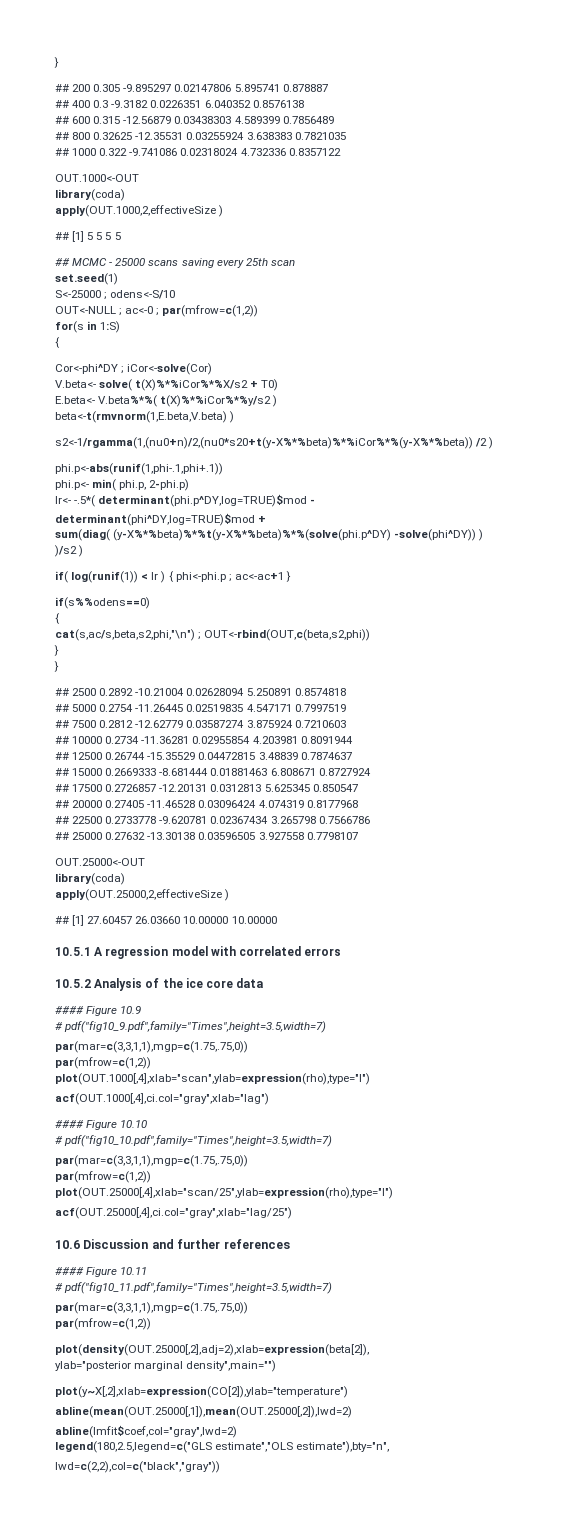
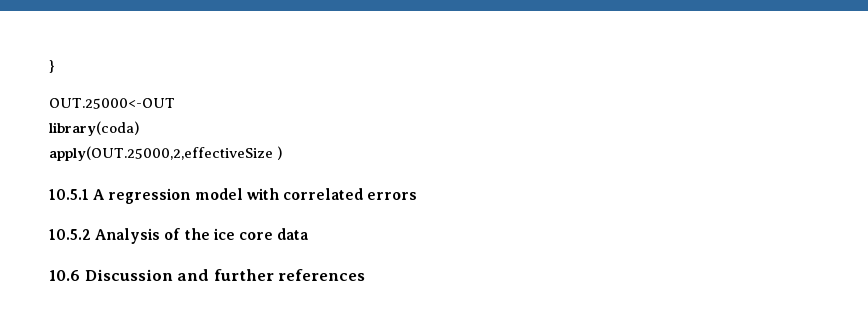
[54,57,59,68] [55,84,328,92] [55,100,304,108] [55,116,334,124] [55,132,346,140] [55,148,341,156] [55,174,139,182] [55,189,125,201] [55,205,224,217] [55,231,121,242] [55,258,295,268] [55,273,118,285] [55,290,176,300] [55,305,259,317] [55,321,121,333] [55,337,60,348] [55,363,213,375] [55,379,279,391] [55,395,278,407] [55,411,235,423] [55,437,494,449] [55,463,223,475] [55,479,190,491] [55,494,316,507] [55,513,267,526] [55,529,484,541] [54,545,84,557] [55,571,291,583] [55,597,150,609] [55,613,60,624] [55,629,371,641] [54,645,59,656] [54,661,59,672] [55,688,346,696] [55,704,346,712] [55,720,346,728] [55,736,353,744] [55,752,352,760] [55,768,371,776] [55,784,358,792] [55,800,358,808] [55,816,370,824] [55,832,358,840] [55,858,145,866] [55,873,125,885] [55,889,230,901] [55,915,277,926] } // ## 200 0.305 -9.895297 0.02147806 5.895741 0.878887 // ## 400 0.3 -9.3182 0.0226351 6.040352 0.8576138 // ## 600 0.315 -12.56879 0.03438303 4.589399 0.7856489 // ## 800 0.32625 -12.35531 0.03255924 3.638383 0.7821035 // ## 1000 0.322 -9.741086 0.02318024 4.732336 0.8357122 // OUT.1000<-OUT // library(coda) // apply(OUT.1000,2,effectiveSize ) // ## [1] 5 5 5 5 // ## MCMC - 25000 scans saving every 25th scan // set.seed(1) // S<-25000 ; odens<-S/10 // OUT<-NULL ; ac<-0 ; par(mfrow=c(1,2)) // for(s in 1:S) // { // Cor<-phi^DY ; iCor<-solve(Cor) // V.beta<- solve( t(X)%*%iCor%*%X/s2 + T0) // E.beta<- V.beta%*%( t(X)%*%iCor%*%y/s2 ) // beta<-t(rmvnorm(1,E.beta,V.beta) ) // s2<-1/rgamma(1,(nu0+n)/2,(nu0*s20+t(y-X%*%beta)%*%iCor%*%(y-X%*%beta)) /2 ) // phi.p<-abs(runif(1,phi-.1,phi+.1)) // phi.p<- min( phi.p, 2-phi.p) // lr<- -.5*( determinant(phi.p^DY,log=TRUE)$mod - // determinant(phi^DY,log=TRUE)$mod + // sum(diag( (y-X%*%beta)%*%t(y-X%*%beta)%*%(solve(phi.p^DY) -solve(phi^DY)) ) )/s2 ) // if( log(runif(1)) < lr ) { phi<-phi.p ; ac<-ac+1 } // if(s%%odens==0) // { // cat(s,ac/s,beta,s2,phi,"\n") ; OUT<-rbind(OUT,c(beta,s2,phi)) // } // } // ## 2500 0.2892 -10.21004 0.02628094 5.250891 0.8574818 // ## 5000 0.2754 -11.26445 0.02519835 4.547171 0.7997519 // ## 7500 0.2812 -12.62779 0.03587274 3.875924 0.7210603 // ## 10000 0.2734 -11.36281 0.02955854 4.203981 0.8091944 // ## 12500 0.26744 -15.35529 0.04472815 3.48839 0.7874637 // ## 15000 0.2669333 -8.681444 0.01881463 6.808671 0.8727924 // ## 17500 0.2726857 -12.20131 0.0312813 5.625345 0.850547 // ## 20000 0.27405 -11.46528 0.03096424 4.074319 0.8177968 // ## 22500 0.2733778 -9.620781 0.02367434 3.265798 0.7566786 // ## 25000 0.27632 -13.30138 0.03596505 3.927558 0.7798107 // OUT.25000<-OUT // library(coda) // apply(OUT.25000,2,effectiveSize ) // ## [1] 27.60457 26.03660 10.00000 10.00000 -> [49,60,55,73] [49,98,175,109] [49,121,139,136] [49,146,282,161] } // OUT.25000<-OUT // library(coda) // apply(OUT.25000,2,effectiveSize )
[55,1006,142,1016] [55,1021,327,1033] [55,1041,248,1053] [55,1057,151,1069] [55,1073,370,1085] [55,1093,269,1105] [55,1120,148,1130] [55,1135,333,1147] [55,1155,248,1167] [55,1171,151,1183] [55,1187,393,1199] [55,1207,292,1219] // #### Figure 10.9 // # pdf("fig10_9.pdf",family="Times",height=3.5,width=7) // par(mar=c(3,3,1,1),mgp=c(1.75,.75,0)) // par(mfrow=c(1,2)) // plot(OUT.1000[,4],xlab="scan",ylab=expression(rho),type="l") // acf(OUT.1000[,4],ci.col="gray",xlab="lag") // #### Figure 10.10 // # pdf("fig10_10.pdf",family="Times",height=3.5,width=7) // par(mar=c(3,3,1,1),mgp=c(1.75,.75,0)) // par(mfrow=c(1,2)) // plot(OUT.25000[,4],xlab="scan/25",ylab=expression(rho),type="l") // acf(OUT.25000[,4],ci.col="gray",xlab="lag/25") -> (309, 234) none
[55,1267,148,1277] [55,1282,333,1294] [55,1302,248,1314] [55,1318,151,1330] [55,1344,369,1356] [55,1360,277,1372] [55,1386,348,1398] [55,1406,352,1418] [55,1425,237,1438] [55,1441,390,1453] [55,1461,220,1473] // #### Figure 10.11 // # pdf("fig10_11.pdf",family="Times",height=3.5,width=7) // par(mar=c(3,3,1,1),mgp=c(1.75,.75,0)) // par(mfrow=c(1,2)) // plot(density(OUT.25000[,2],adj=2),xlab=expression(beta[2]), // ylab="posterior marginal density",main="") // plot(y~X[,2],xlab=expression(CO[2]),ylab="temperature") // abline(mean(OUT.25000[,1]),mean(OUT.25000[,2]),lwd=2) // abline(lmfit$coef,col="gray",lwd=2) // legend(180,2.5,legend=c("GLS estimate","OLS estimate"),bty="n", // lwd=c(2,2),col=c("black","gray")) -> (366, 275) none

